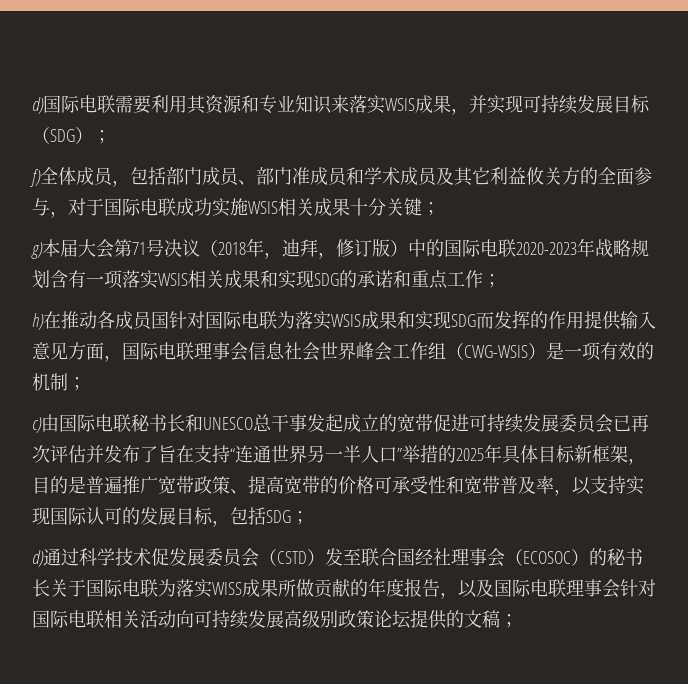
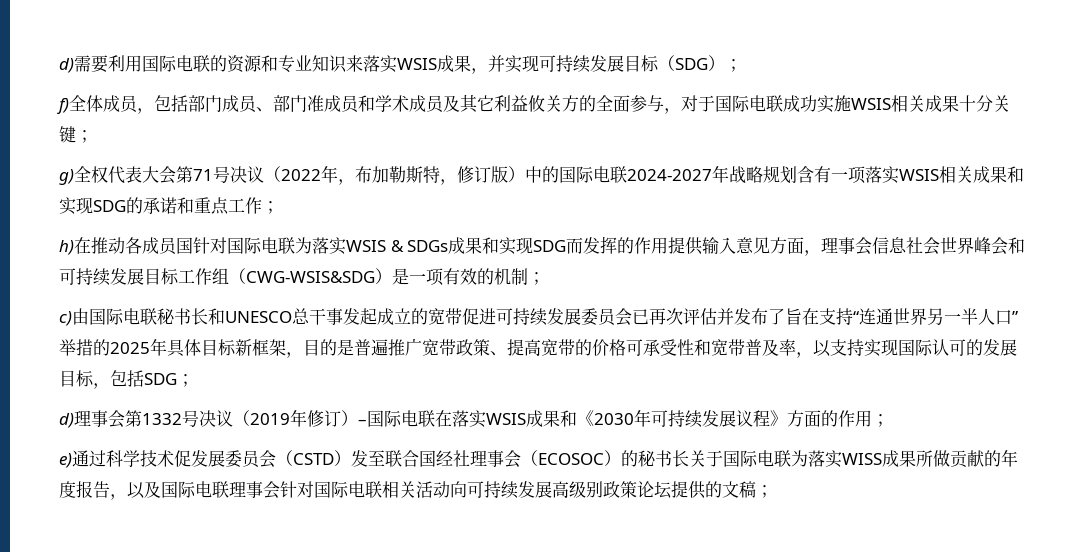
[32,95,206,114] d)国际电联需要利用其 -> [59,55,227,73] d)需要利用国际电联的
[42,239,78,257] 本届 -> [74,166,142,184] 全权代表
[218,238,318,259] 2018年，迪拜 -> [281,165,440,185] 2022年，布加勒斯特
[516,242,577,255] 2020-2023 -> [627,169,712,181] 2024-2027
(361, 320) none -> [390,240,449,252] & SDGs
[122,342,194,360] 国际电联 -> (822, 253) none
(392, 351) none -> [1008,237,1026,254] [59,268,179,286] 和可持续发展目标
[464,345,528,358] CWG-WSIS -> [246,271,375,283] CWG-WSIS&SDG
(44, 558) none -> [74,409,889,428] [59,453,72,468] 理事会第1332号决议（2019年修订）–国际电联在落实WSIS成果和《2030年可持续发展议程》方面的作用； // e)

